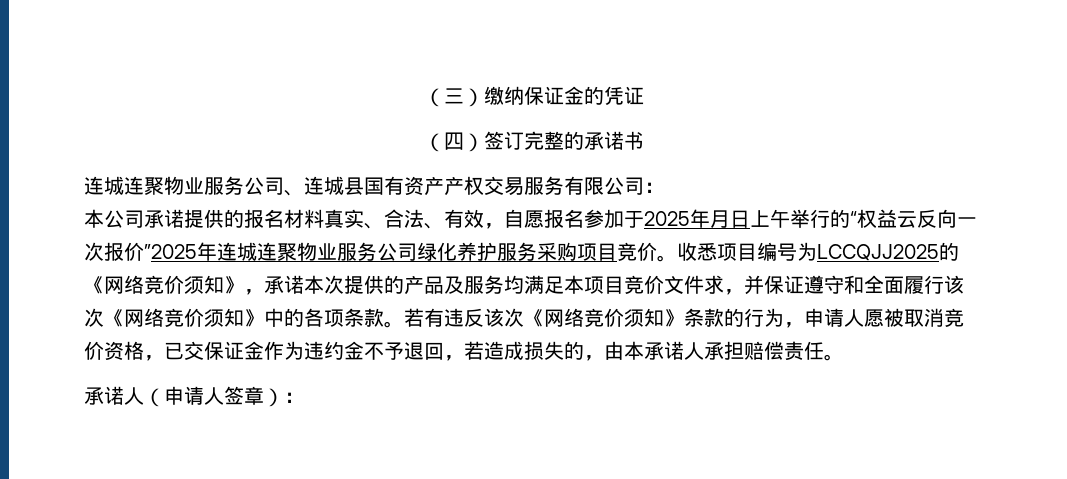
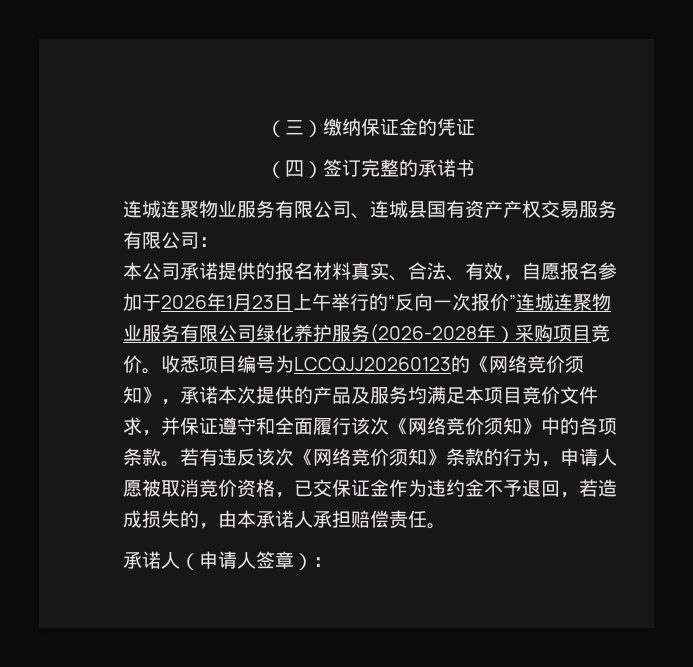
(244, 185) none -> [275,200,313,218] 有限
[644,209,730,228] 2025年月 -> [161,293,274,311] 2026年1月23
[857,209,917,228] 权益云 -> (395, 301) none
[144,242,377,261] ”2025年连城连聚物业服务 -> [509,293,611,311] [123,324,218,342] ”连城连聚物业服务有限
(537, 251) none -> [370,324,515,344] (2026-2028年）
[817,244,939,261] LCCQJJ2025 -> [294,357,451,372] LCCQJJ20260123

